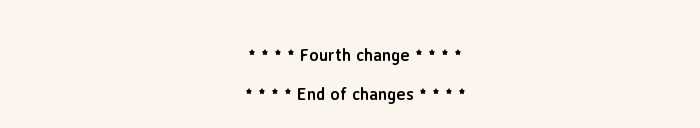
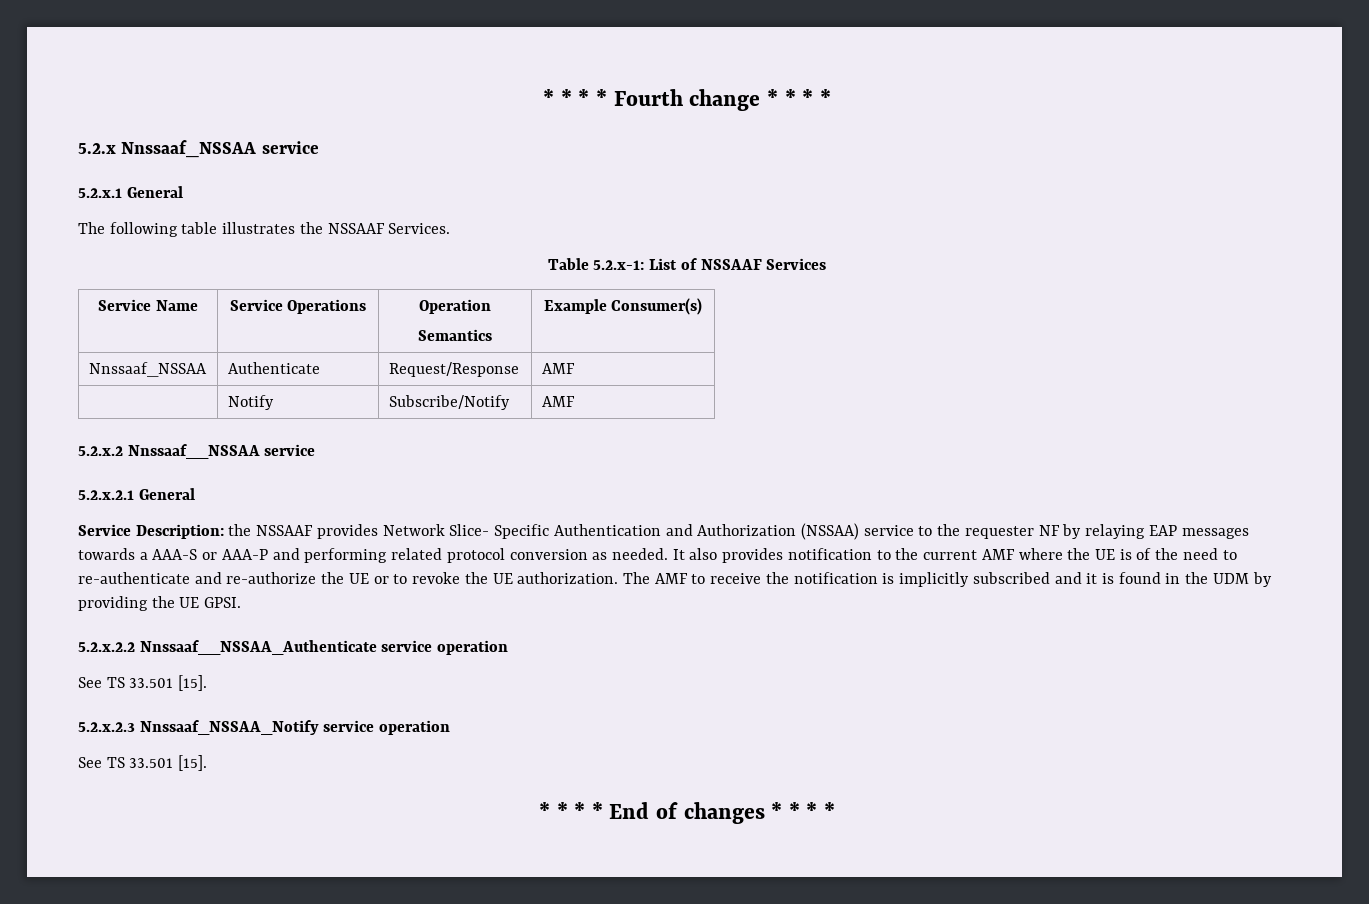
(462, 55) none -> [78,140,319,158] [78,186,183,198] [78,222,451,237] [547,258,827,270] [98,299,198,311] [229,299,367,314] [419,299,491,314] [418,329,492,341] [543,298,703,315] [88,362,207,377] [227,362,320,374] [388,362,519,377] [541,363,575,374] [227,395,274,410] [388,395,510,410] [541,396,575,407] [78,444,316,459] [78,488,195,500] [78,523,1249,540] [78,548,1237,563] [78,572,1272,587] [78,596,242,611] [78,640,509,655] [78,675,208,691] [78,720,451,735] [78,755,208,771] // 5.2.x Nnssaaf_NSSAA service // 5.2.x.1 General // The following table illustrates the NSSAAF Services. // Table 5.2.x-1: List of NSSAAF Services // Service Name | Service Operations | Operation // Semantics | Example Consumer(s) // Nnssaaf_NSSAA | Authenticate | Request/Response | AMF // | Notify | Subscribe/Notify | AMF // 5.2.x.2 Nnssaaf__NSSAA service // 5.2.x.2.1 General // Service Description: the NSSAAF provides Network Slice- Specific Authentication and Authorization (NSSAA) service to the requester NF by relaying EAP messages towards a AAA-S or AAA-P and performing related protocol conversion as needed. It also provides notification to the current AMF where the UE is of the need to re-authenticate and re-authorize the UE or to revoke the UE authorization. The AMF to receive the notification is implicitly subscribed and it is found in the UDM by providing the UE GPSI. // 5.2.x.2.2 Nnssaaf__NSSAA_Authenticate service operation // See TS 33.501 [15]. // 5.2.x.2.3 Nnssaaf_NSSAA_Notify service operation // See TS 33.501 [15].

